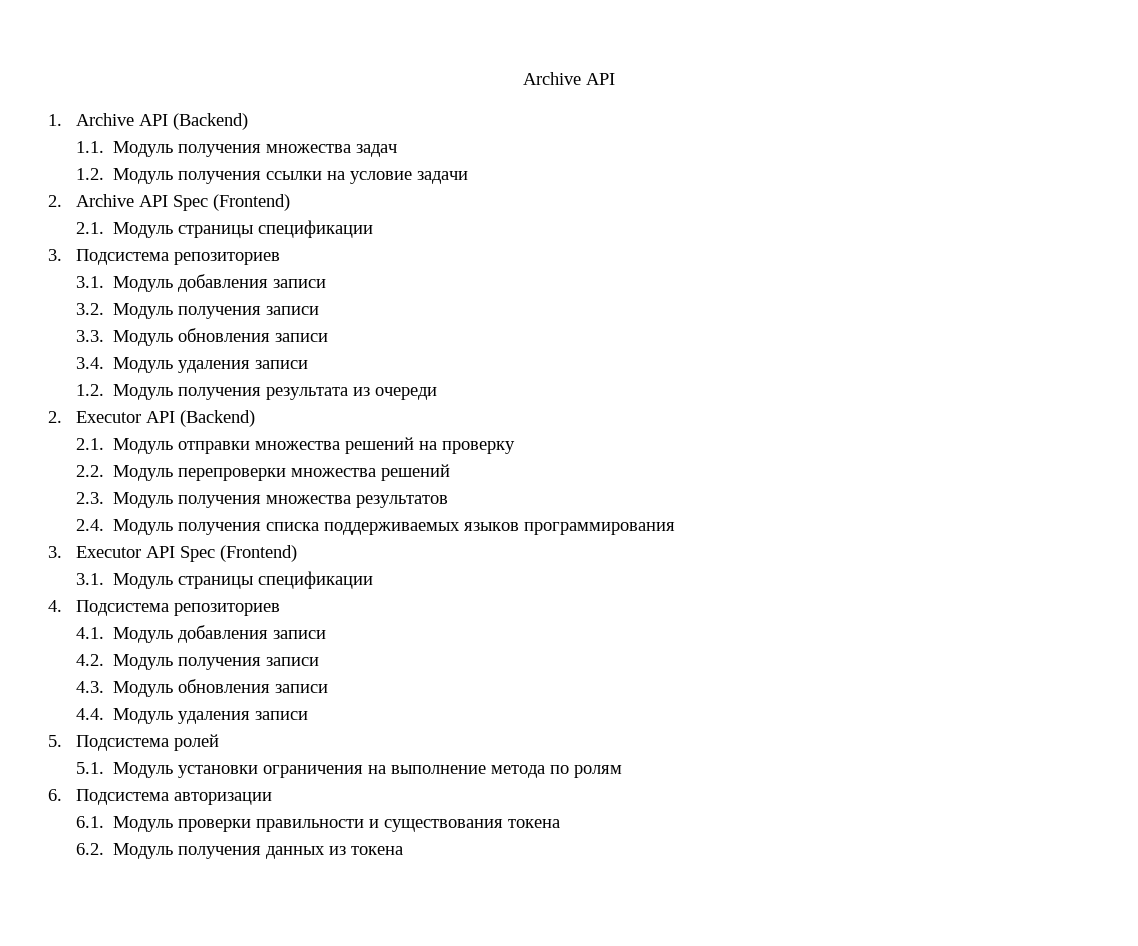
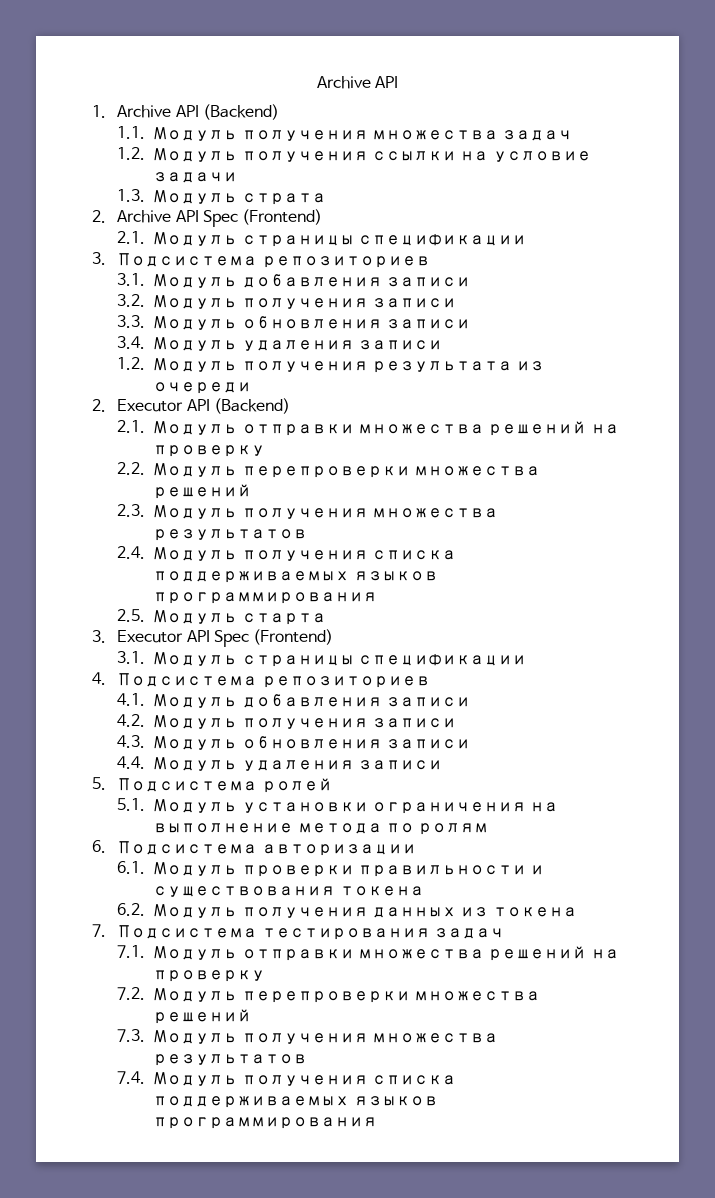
(468, 177) none -> [117,189,326,205] // 1.3. Модуль страта
(675, 528) none -> [117,609,326,625] // 2.5. Модуль старта
(403, 850) none -> [92,924,504,940] [117,945,619,961] [153,970,266,982] [117,987,540,1003] [153,1009,252,1024] [117,1029,498,1044] [153,1054,308,1066] [117,1071,456,1086] [153,1096,438,1108] [153,1117,378,1129] // 7. Подсистема тестирования задач // 7.1. Модуль отправки множества решений на проверку // 7.2. Модуль перепроверки множества решений // 7.3. Модуль получения множества результатов // 7.4. Модуль получения списка поддерживаемых языков программирования

